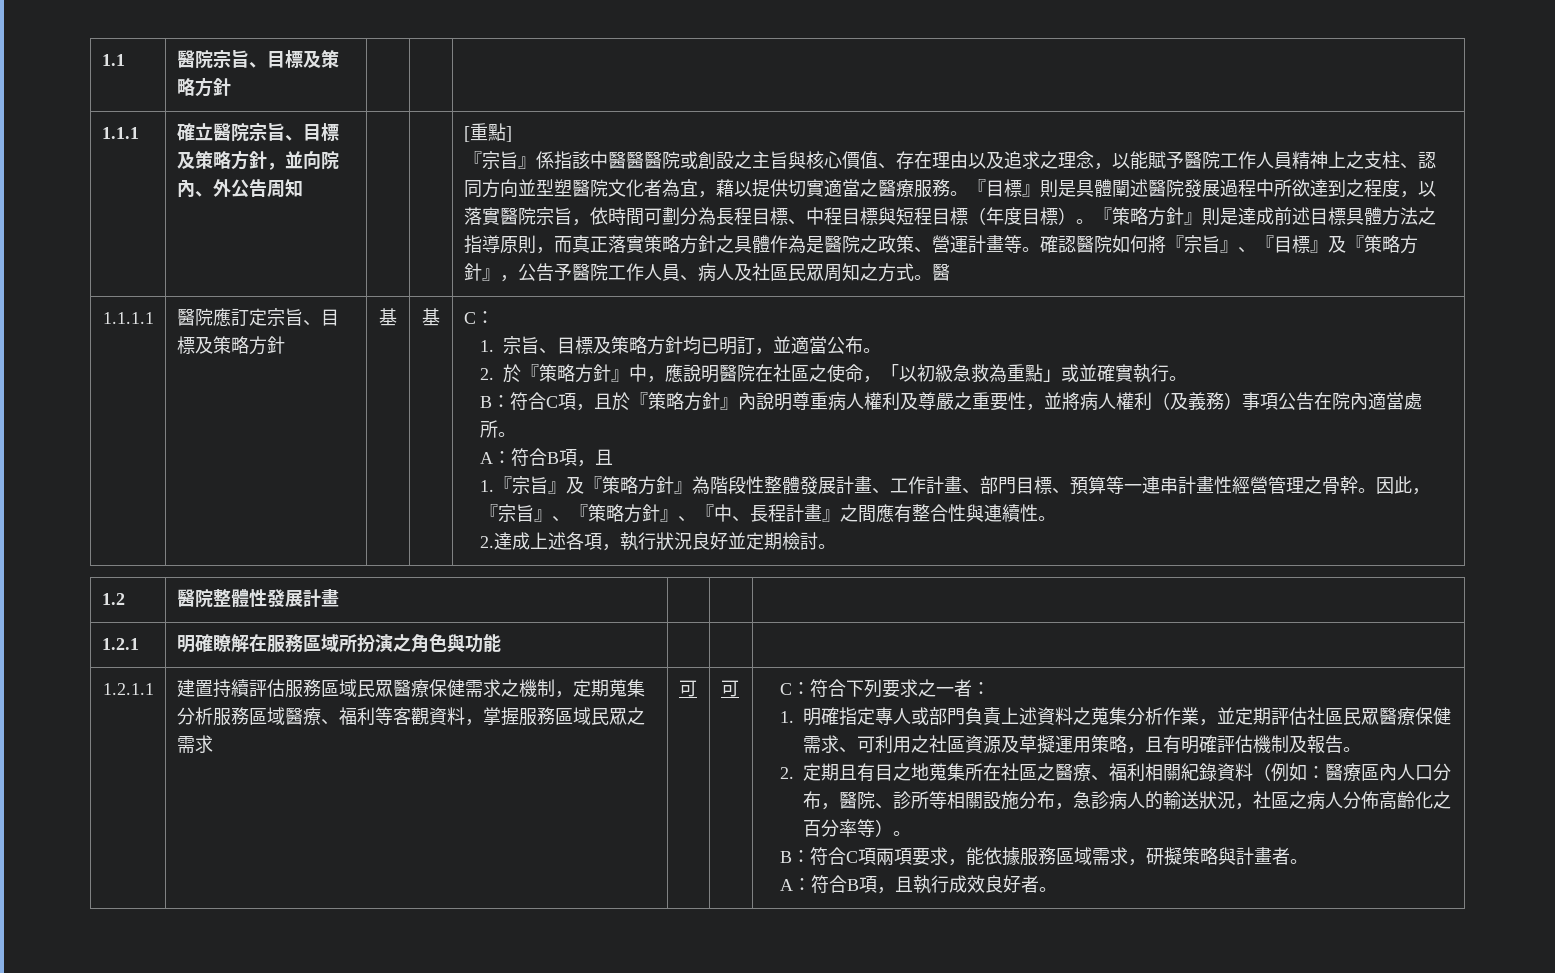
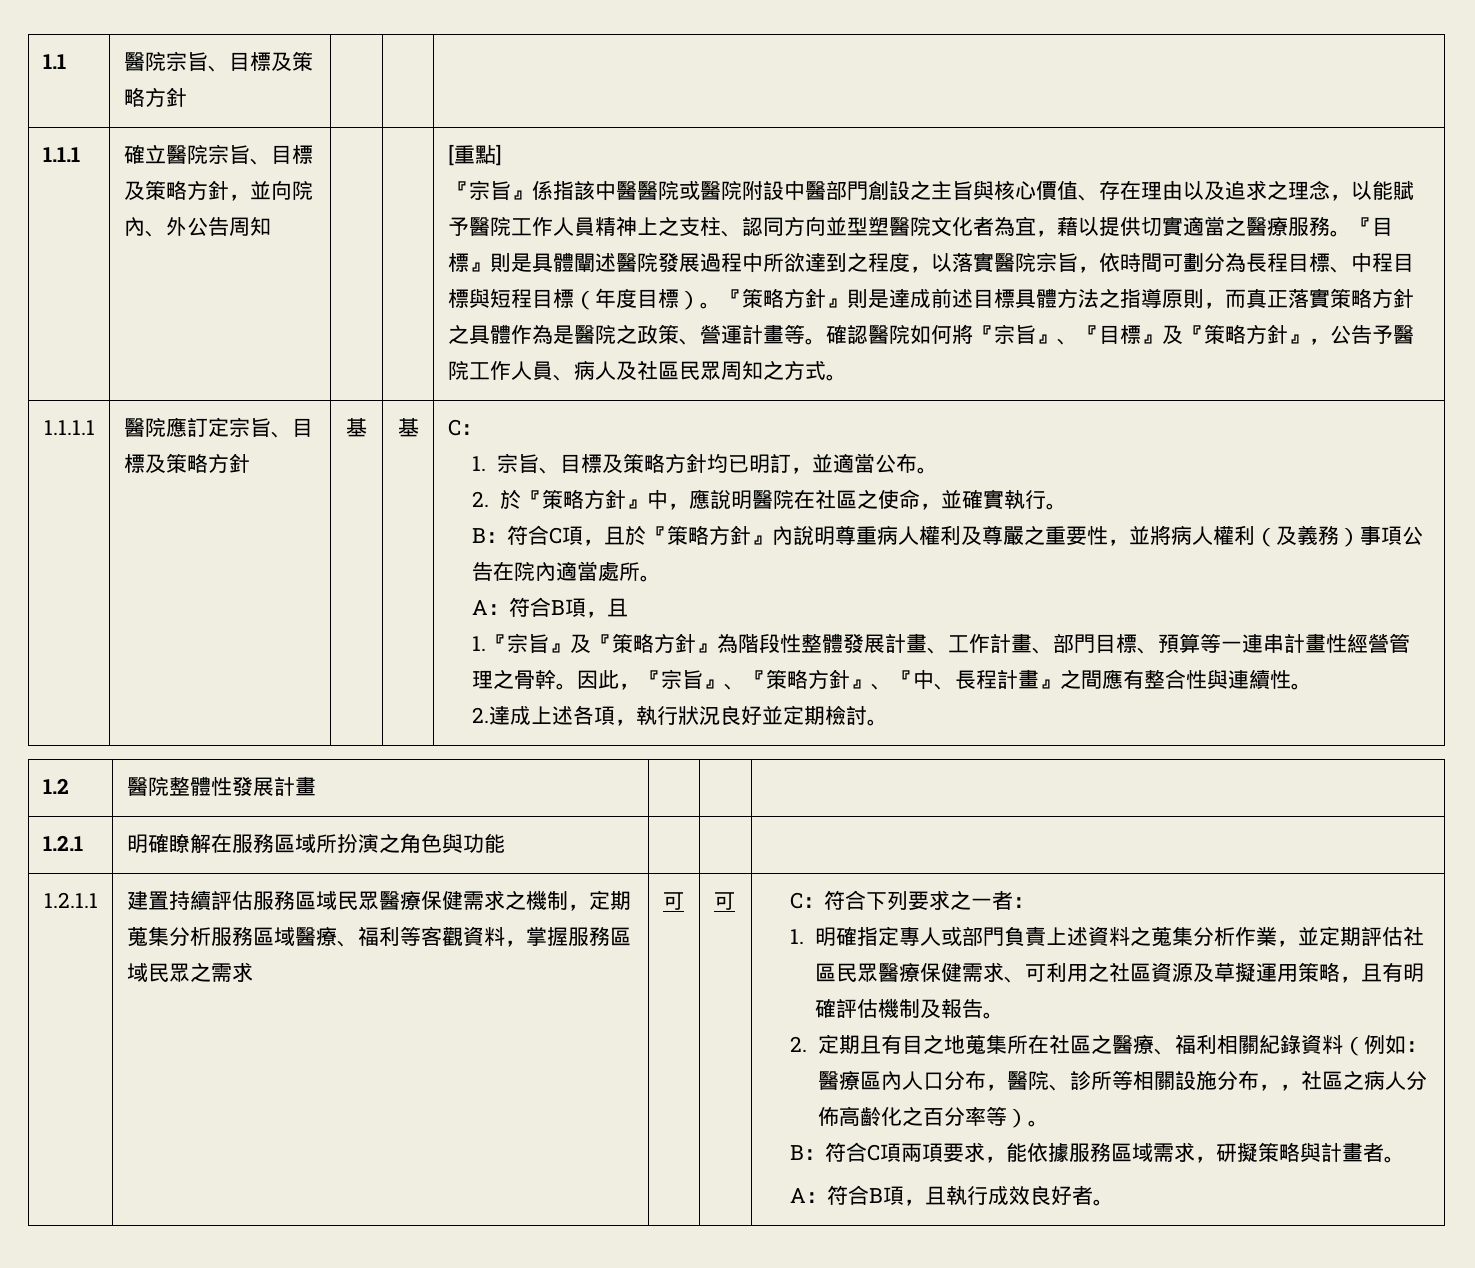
[643,151,698,169] 醫院或 -> [657,180,868,201] 院或醫院附設中醫部門
[931,264,950,281] 醫 -> (847, 377) none
[880,364,1079,383] 「以初級急救為重點」或 -> (941, 506) none
[1072,791,1235,810] 急診病人的輸送狀況 -> (1280, 1087) none

